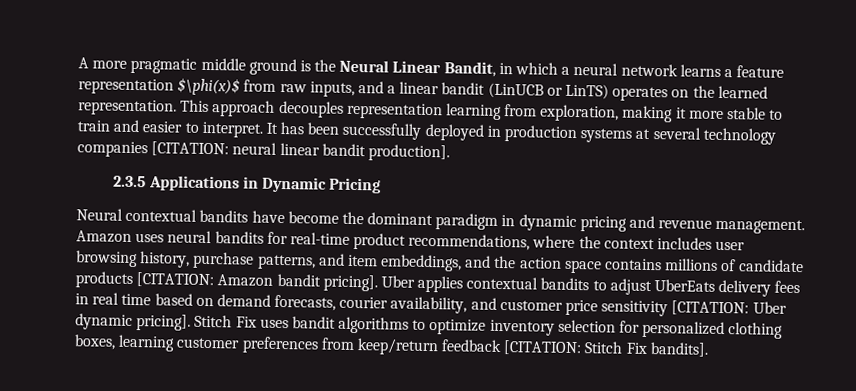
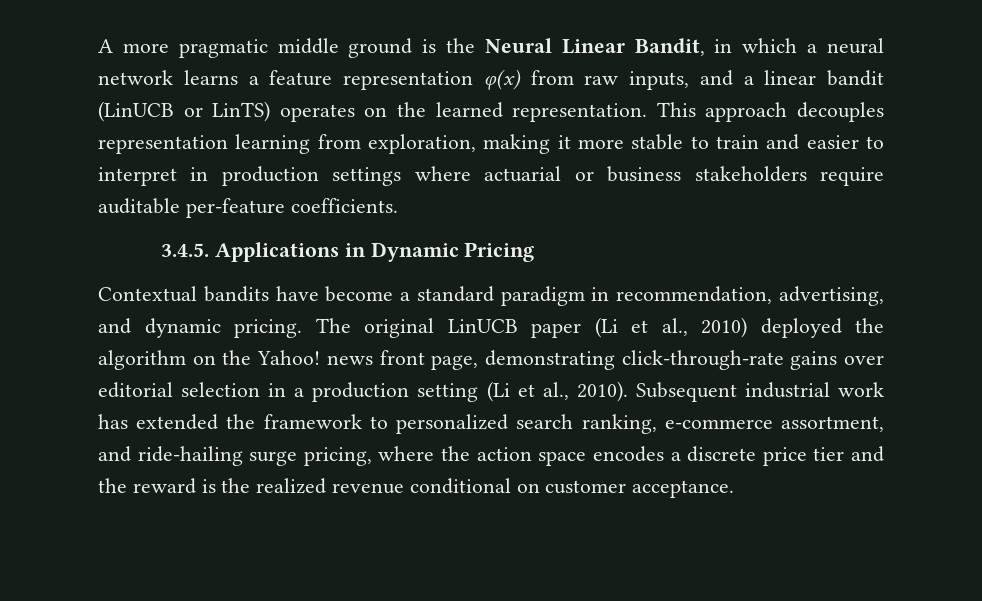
[177,77,241,96] $\phi(x)$ -> [483,69,521,90] φ(x)
[201,121,776,145] [77,141,450,162] [113,175,147,188] interpret. It has been successfully deployed in production systems at several technology companies [CITATION: neural linear bandit production]. // 2.3.5 -> [98,166,885,186] [98,198,398,218] [161,243,210,257] interpret in production settings where actuarial or business stakeholders require auditable per-feature coefficients. // 3.4.5.
[76,208,198,222] Neural contextual -> [98,286,197,302] Contextual
[341,211,806,235] [76,230,746,251] [76,250,804,274] [75,271,801,297] [75,292,787,317] [75,313,784,339] [74,334,709,357] the dominant paradigm in dynamic pricing and revenue management. Amazon uses neural bandits for real-time product recommendations, where the context includes user browsing history, purchase patterns, and item embeddings, and the action space contains millions of candidate products [CITATION: Amazon bandit pricing]. Uber applies contextual bandits to adjust UberEats delivery fees in real time based on demand forecasts, courier availability, and customer price sensitivity [CITATION: Uber dynamic pricing]. Stitch Fix uses bandit algorithms to optimize inventory selection for personalized clothing boxes, learning customer preferences from keep/return feedback [CITATION: Stitch Fix bandits]. -> [400,286,884,306] [98,317,884,338] [98,350,884,370] [98,381,884,402] [98,414,884,434] [98,446,885,466] [98,478,735,498] a standard paradigm in recommendation, advertising, and dynamic pricing. The original LinUCB paper (Li et al., 2010) deployed the algorithm on the Yahoo! news front page, demonstrating click-through-rate gains over editorial selection in a production setting (Li et al., 2010). Subsequent industrial work has extended the framework to personalized search ranking, e-commerce assortment, and ride-hailing surge pricing, where the action space encodes a discrete price tier and the reward is the realized revenue conditional on customer acceptance.

